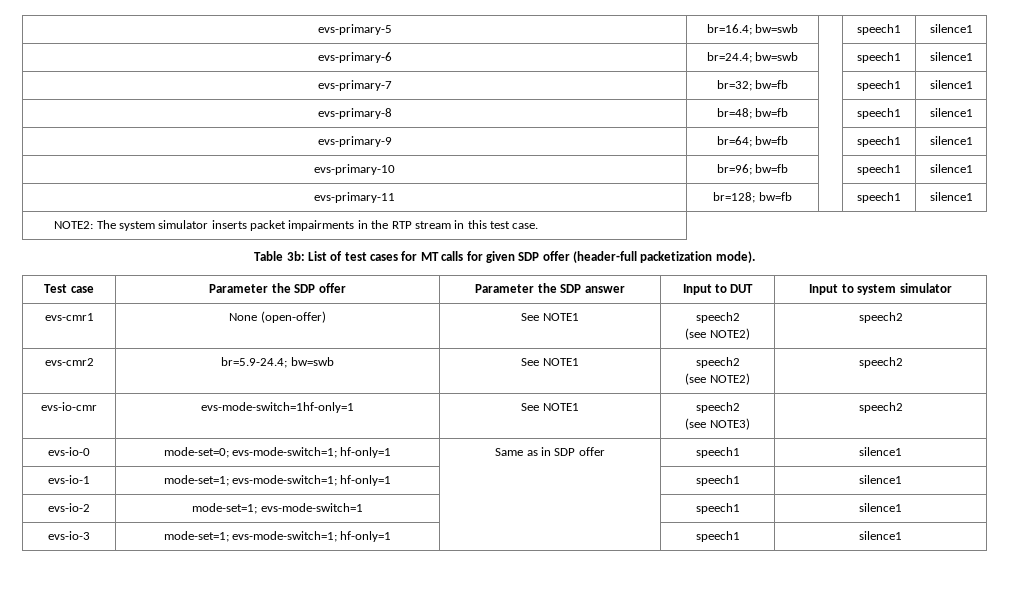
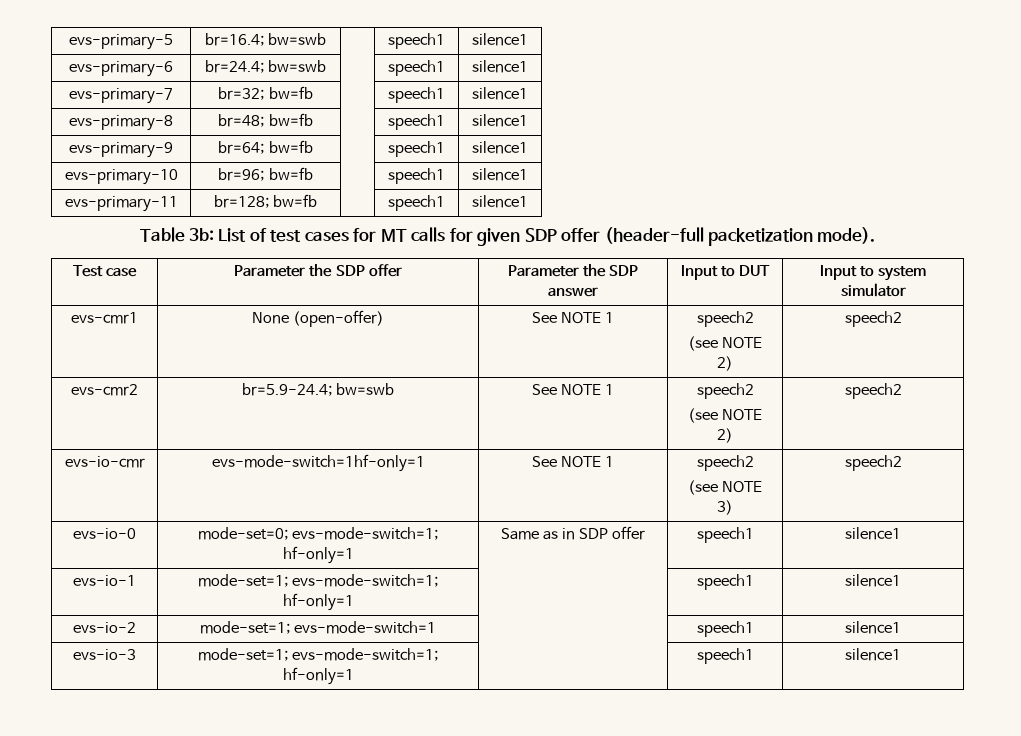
[54,220,539,231] // NOTE2: The system simulator inserts packet impairments in the RTP stream in this test case. -> (528, 201) none
[542,313,579,321] [695,312,740,323] [685,328,750,340] NOTE1 | speech2 // (see NOTE2) -> [561,312,615,324] [696,311,754,327] [687,336,763,351] [717,356,733,371] NOTE 1 | speech2 // (see NOTE 2)
[542,358,579,366] [695,357,740,368] [685,373,750,385] NOTE1 | speech2 // (see NOTE2) -> [561,384,615,396] [696,383,754,399] [687,408,763,423] [717,428,733,443] NOTE 1 | speech2 // (see NOTE 2)
[542,403,579,411] [695,402,740,413] [685,418,750,430] NOTE1 | speech2 // (see NOTE3) -> [561,456,615,468] [696,455,754,471] [687,480,763,495] [717,500,733,515] NOTE 1 | speech2 // (see NOTE 3)

